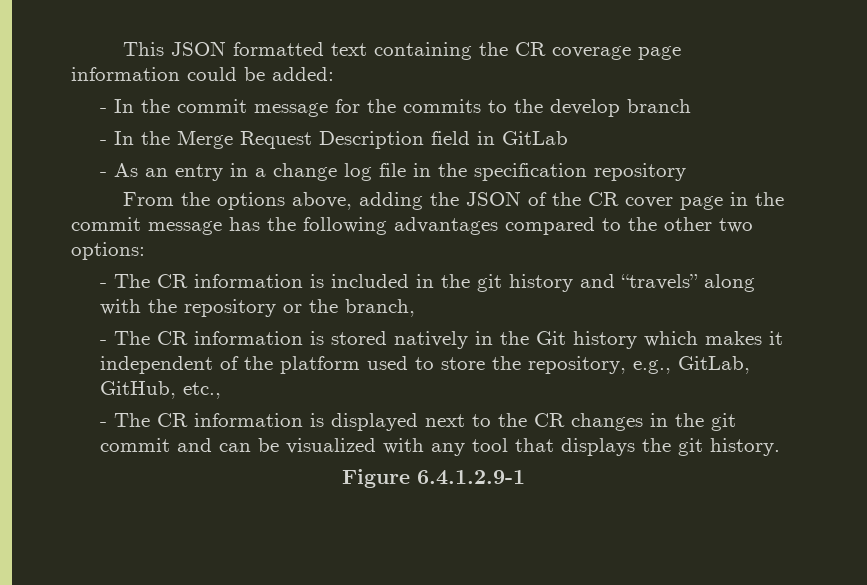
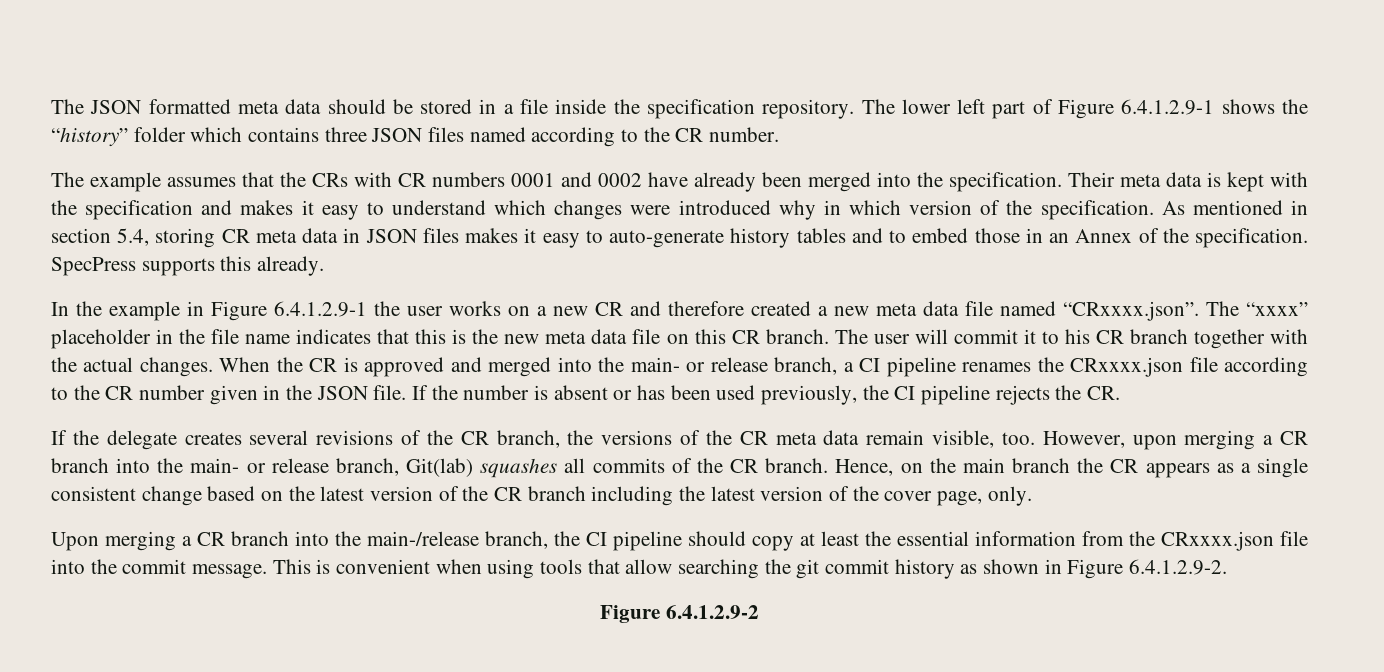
[122,42,164,56] This -> [51,99,84,114] The
[330,42,681,60] [71,67,334,81] [99,99,691,117] [99,130,568,149] [99,163,686,181] [122,191,784,210] [71,217,753,235] [71,242,145,260] [99,274,755,292] [99,299,415,317] [99,331,783,349] [99,356,750,374] [99,381,221,399] [99,413,736,431] [99,438,780,456] [342,469,525,488] text containing the CR coverage page information could be added: // - In the commit message for the commits to the develop branch // - In the Merge Request Description field in GitLab // - As an entry in a change log file in the specification repository // From the options above, adding the JSON of the CR cover page in the commit message has the following advantages compared to the other two options: // - The CR information is included in the git history and “travels” along with the repository or the branch, // - The CR information is stored natively in the Git history which makes it independent of the platform used to store the repository, e.g., GitLab, GitHub, etc., // - The CR information is displayed next to the CR changes in the git commit and can be visualized with any tool that displays the git history. // Figure 6.4.1.2.9-1 -> [237,99,1309,119] [51,127,780,147] [51,172,1308,192] [51,200,1308,220] [51,228,1309,248] [51,256,325,276] [51,301,1308,321] [51,329,1309,349] [51,357,1309,377] [51,385,1121,405] [51,430,1308,450] [51,458,1309,478] [51,486,1032,506] [51,531,1308,551] [51,559,1228,579] [600,605,759,623] meta data should be stored in a file inside the specification repository. The lower left part of Figure 6.4.1.2.9-1 shows the “history” folder which contains three JSON files named according to the CR number. // The example assumes that the CRs with CR numbers 0001 and 0002 have already been merged into the specification. Their meta data is kept with the specification and makes it easy to understand which changes were introduced why in which version of the specification. As mentioned in section 5.4, storing CR meta data in JSON files makes it easy to auto-generate history tables and to embed those in an Annex of the specification. SpecPress supports this already. // In the example in Figure 6.4.1.2.9-1 the user works on a new CR and therefore created a new meta data file named “CRxxxx.json”. The “xxxx” placeholder in the file name indicates that this is the new meta data file on this CR branch. The user will commit it to his CR branch together with the actual changes. When the CR is approved and merged into the main- or release branch, a CI pipeline renames the CRxxxx.json file according to the CR number given in the JSON file. If the number is absent or has been used previously, the CI pipeline rejects the CR. // If the delegate creates several revisions of the CR branch, the versions of the CR meta data remain visible, too. However, upon merging a CR branch into the main- or release branch, Git(lab) squashes all commits of the CR branch. Hence, on the main branch the CR appears as a single consistent change based on the latest version of the CR branch including the latest version of the cover page, only. // Upon merging a CR branch into the main-/release branch, the CI pipeline should copy at least the essential information from the CRxxxx.json file into the commit message. This is convenient when using tools that allow searching the git commit history as shown in Figure 6.4.1.2.9-2. // Figure 6.4.1.2.9-2

